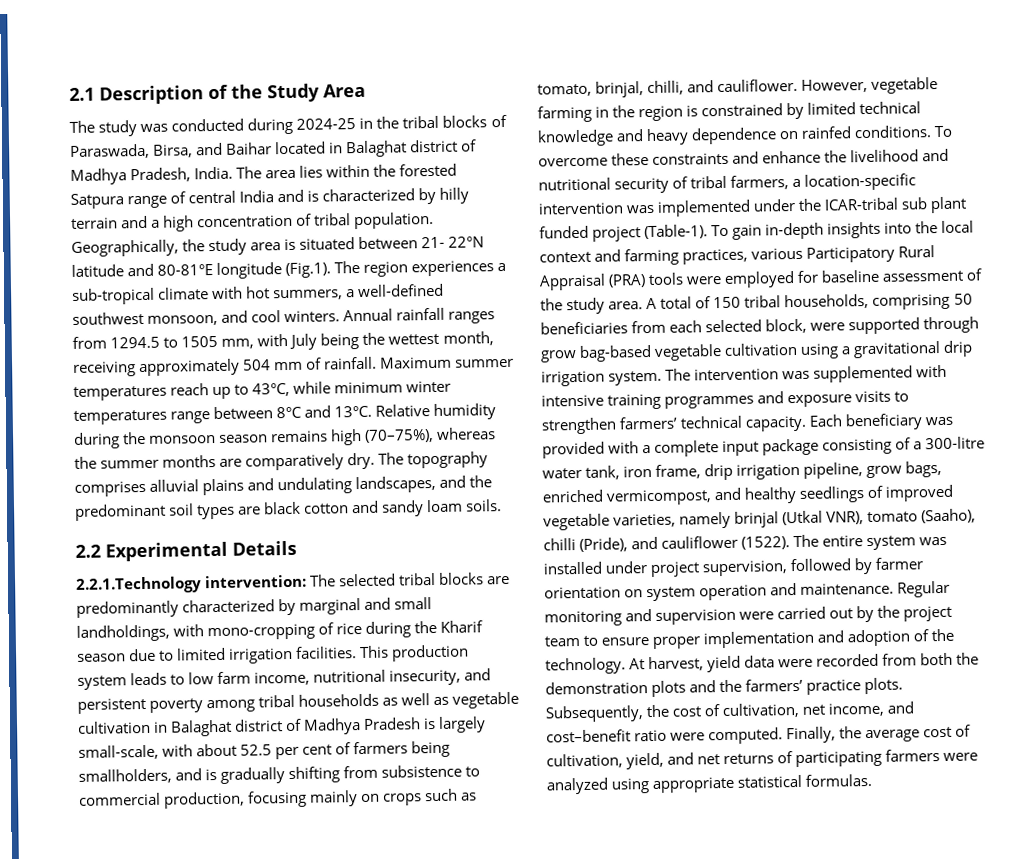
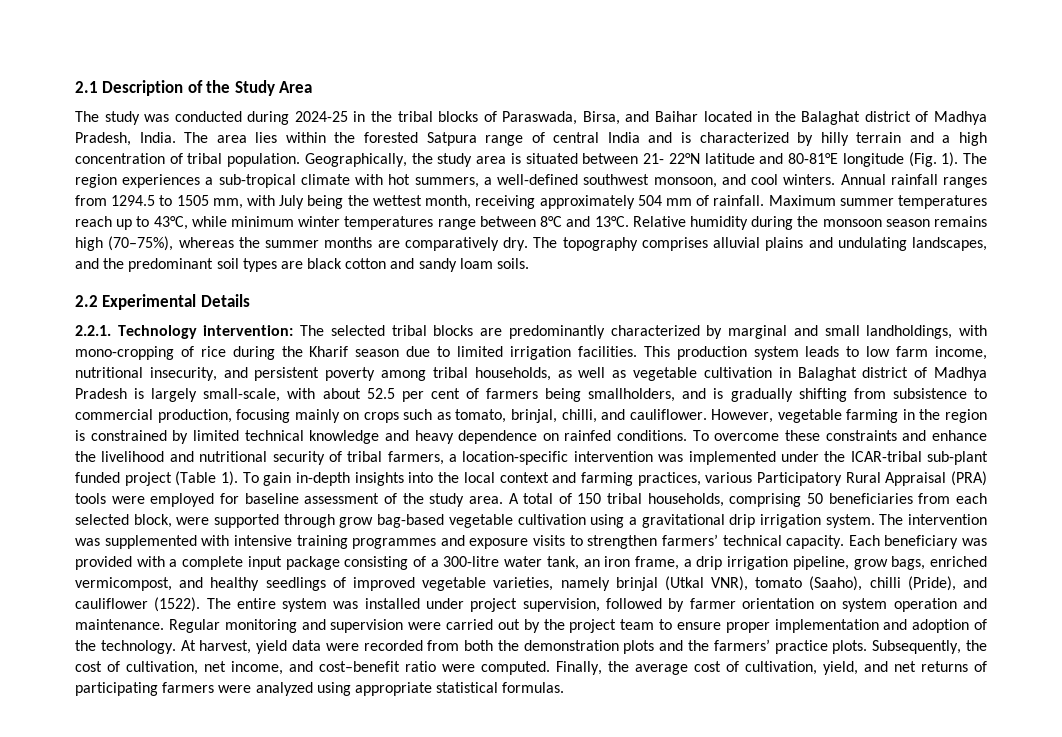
(344, 148) none -> [774,111,796,122] the
[285,262,332,279] (Fig.1). -> [908,152,959,167] (Fig. 1).
[76,576,202,594] 2.2.1.Technology -> [75,325,197,339] 2.2.1. Technology
[298,693,380,707] households -> [474,367,551,381] households,
[901,196,968,214] [539,224,709,242] sub plant funded project (Table-1). -> [927,451,988,465] [75,471,239,486] sub-plant funded project (Table 1).
(621, 472) none -> [583,559,600,567] an
(702, 471) none -> [683,559,692,567] a

